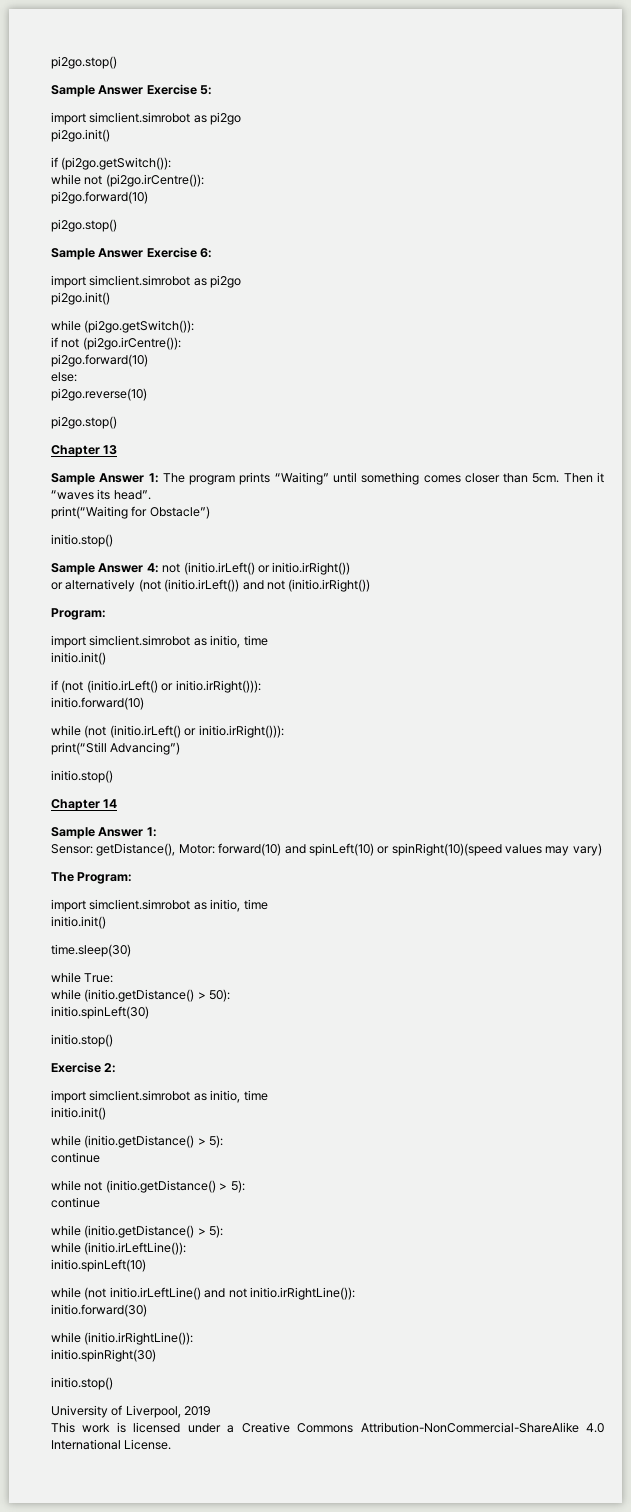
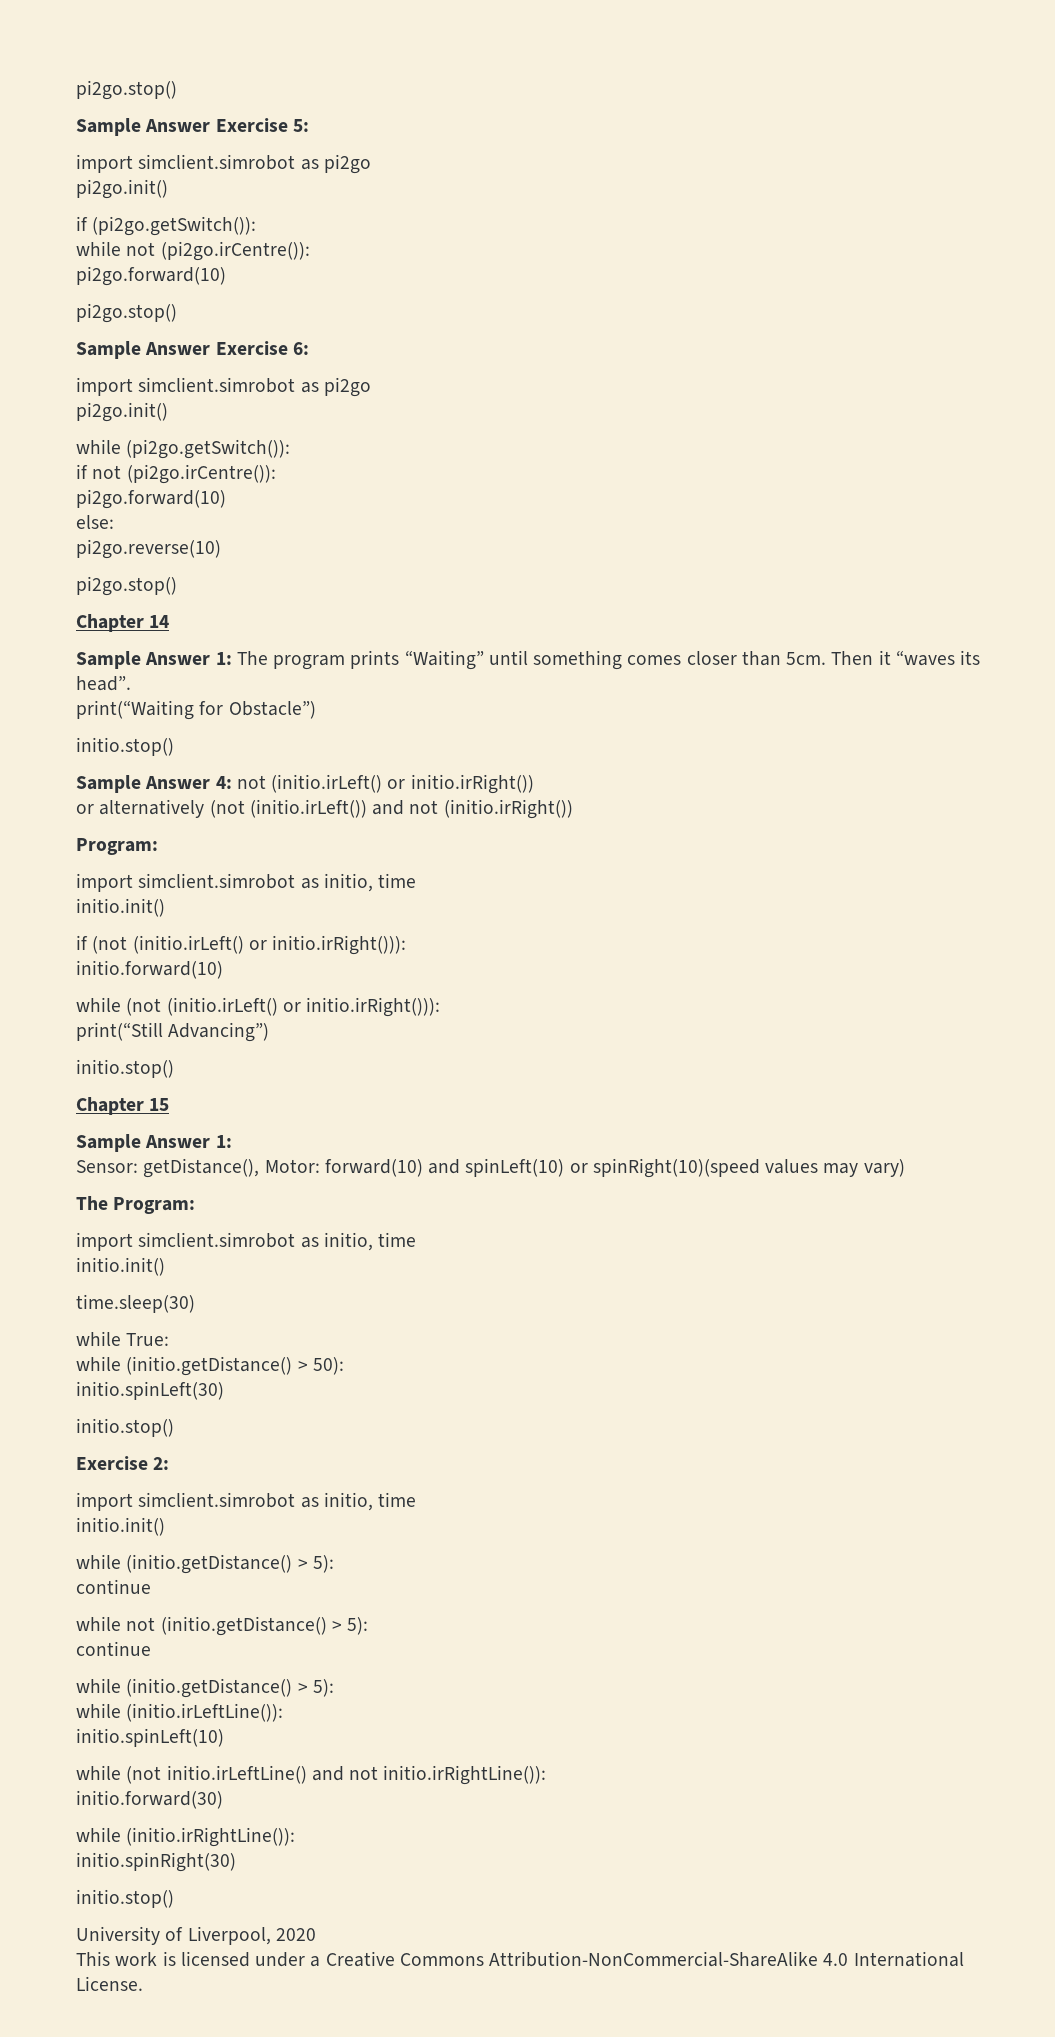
[103,445,118,455] 13 -> [149,615,170,628] 14
[103,799,118,808] 14 -> [149,1098,170,1111] 15
[184,1406,212,1416] 2019 -> [275,1928,316,1941] 2020

